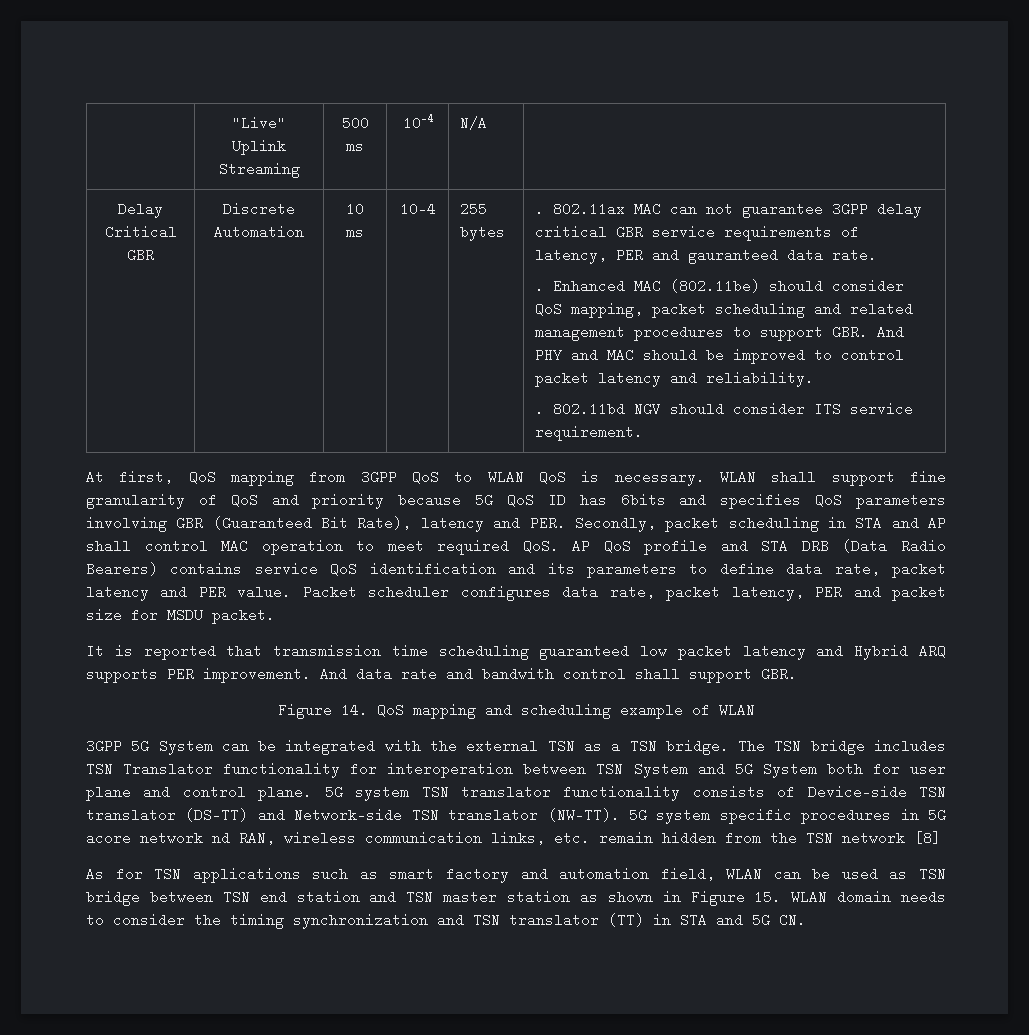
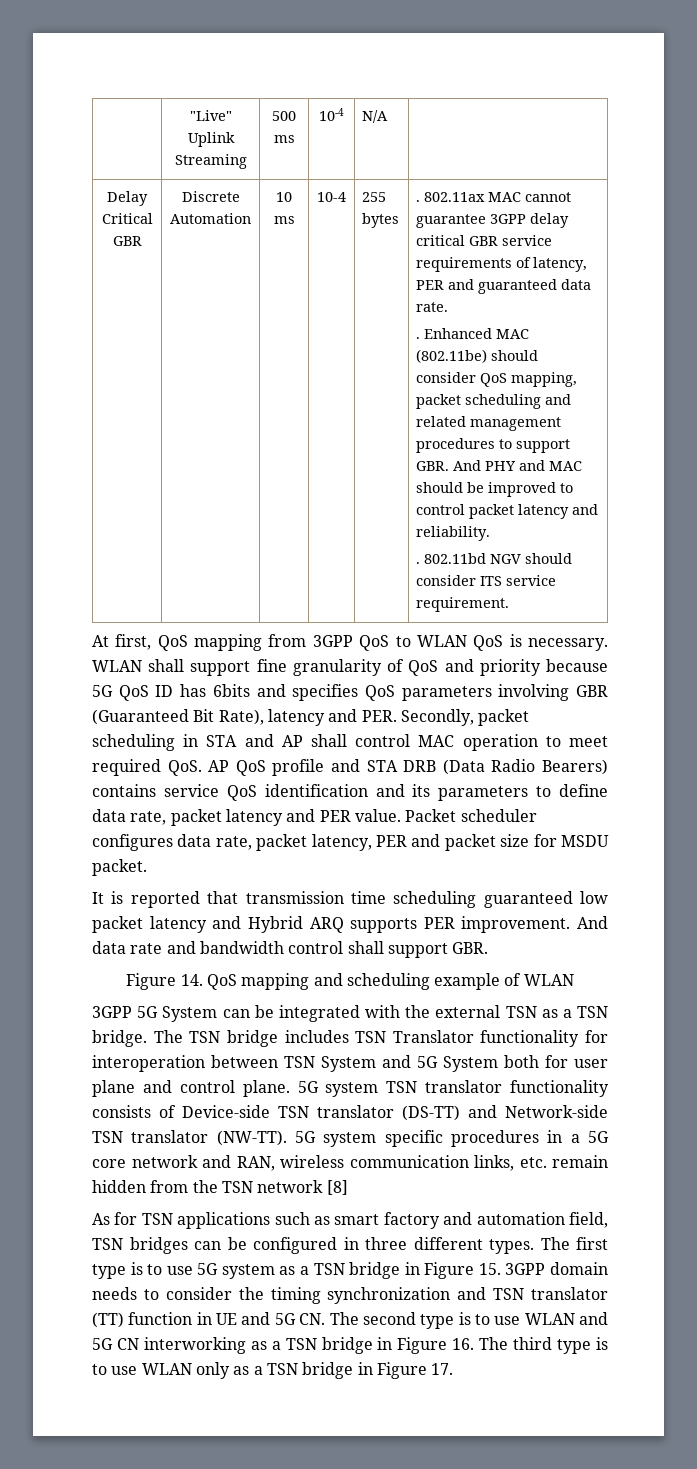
[670,202,734,216] can not -> [524,192,571,202] cannot
[688,248,779,264] gauranteed -> [477,279,557,294] guaranteed
[482,667,554,681] bandwith -> [199,941,284,954] bandwidth
[927,808,946,822] [86,831,230,845] 5G acore network nd -> [570,1131,609,1143] [92,1155,231,1168] a 5G core network and
[726,867,946,881] [86,890,653,906] WLAN can be used as TSN bridge between TSN end station and TSN master station as shown -> [92,1237,608,1254] [92,1262,401,1279] TSN bridges can be configured in three different types. The first type is to use 5G system as a TSN bridge
[791,890,828,904] WLAN -> [505,1263,546,1275] 3GPP
[653,913,806,927] in STA and 5G CN. -> [128,1312,608,1329] [92,1337,608,1354] [92,1362,454,1379] function in UE and 5G CN. The second type is to use WLAN and 5G CN interworking as a TSN bridge in Figure 16. The third type is to use WLAN only as a TSN bridge in Figure 17.

